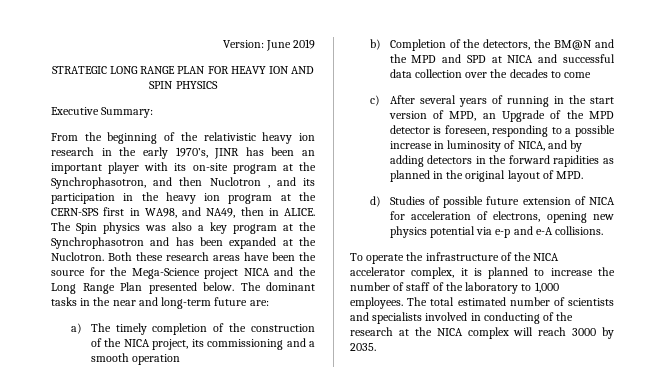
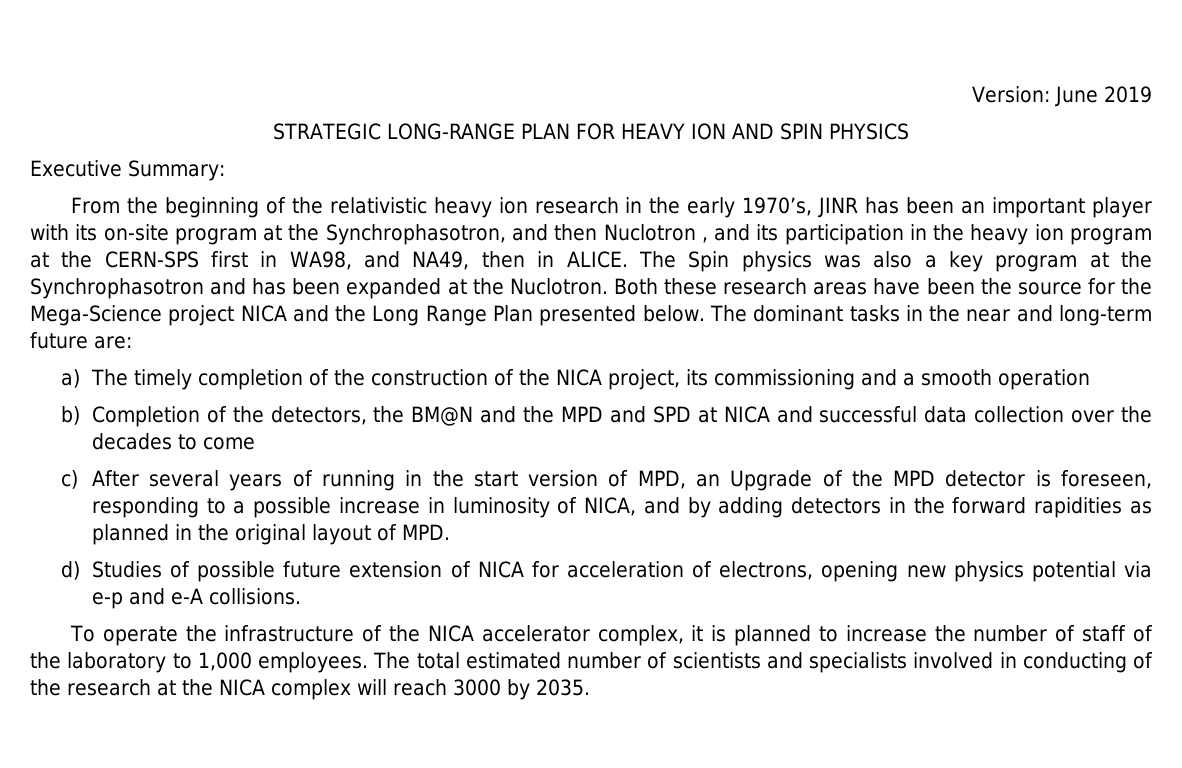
[109,66,176,74] LONG RANGE -> [386,123,516,140] LONG-RANGE

